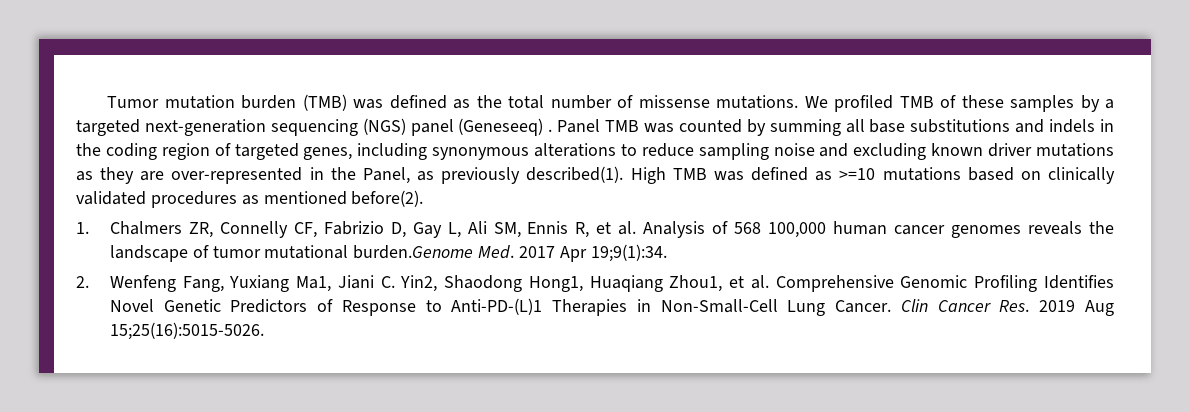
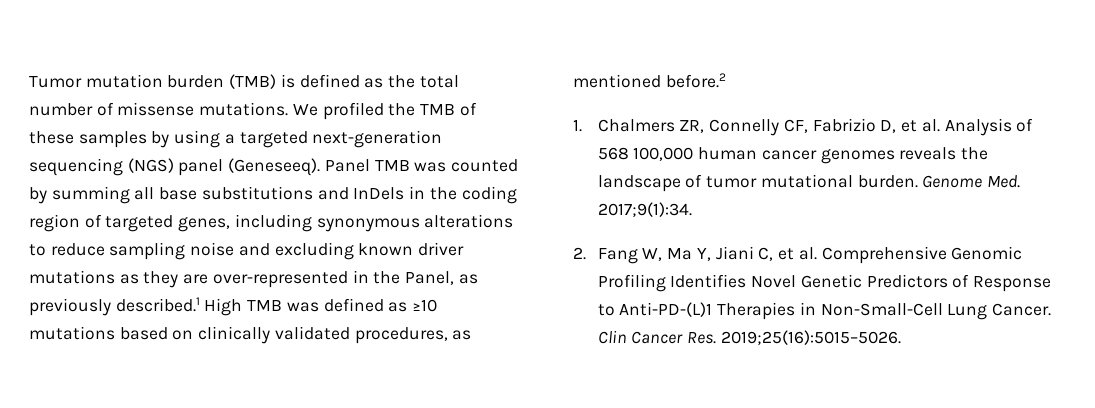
[353,99,384,109] was -> [280,74,295,88] is
(894, 103) none -> [388,103,416,116] the
(1100, 103) none -> [174,130,221,148] using
[458,118,553,136] (Geneseeq) . -> [228,158,321,176] (Geneseeq).
[1049,119,1096,133] indels -> [353,187,405,200] InDels
[526,166,624,183] described(1). -> [115,297,200,312] described.1
[839,168,876,180] >=10 -> [412,299,438,312] ≥10
[150,191,237,208] procedures -> [354,327,448,344] procedures,
[351,190,424,207] before(2). -> [665,73,726,88] before.2
[412,221,590,238] Gay L, Ali SM, Ennis R, -> (897, 126) none
[353,244,667,262] [76,275,723,292] burden.Genome Med. 2017 Apr 19;9(1):34. // 2. Wenfeng Fang, Yuxiang Ma1, Jiani C. Yin2, Shaodong Hong1, Huaqiang Zhou1, -> [857,175,1021,188] [597,202,692,217] [573,246,774,264] burden. Genome Med. 2017;9(1):34. // 2. Fang W, Ma Y, Jiani C,
[1039,300,1114,316] [109,322,264,340] 2019 Aug 15;25(16):5015-5026. -> [720,330,901,345] 2019;25(16):5015–5026.

